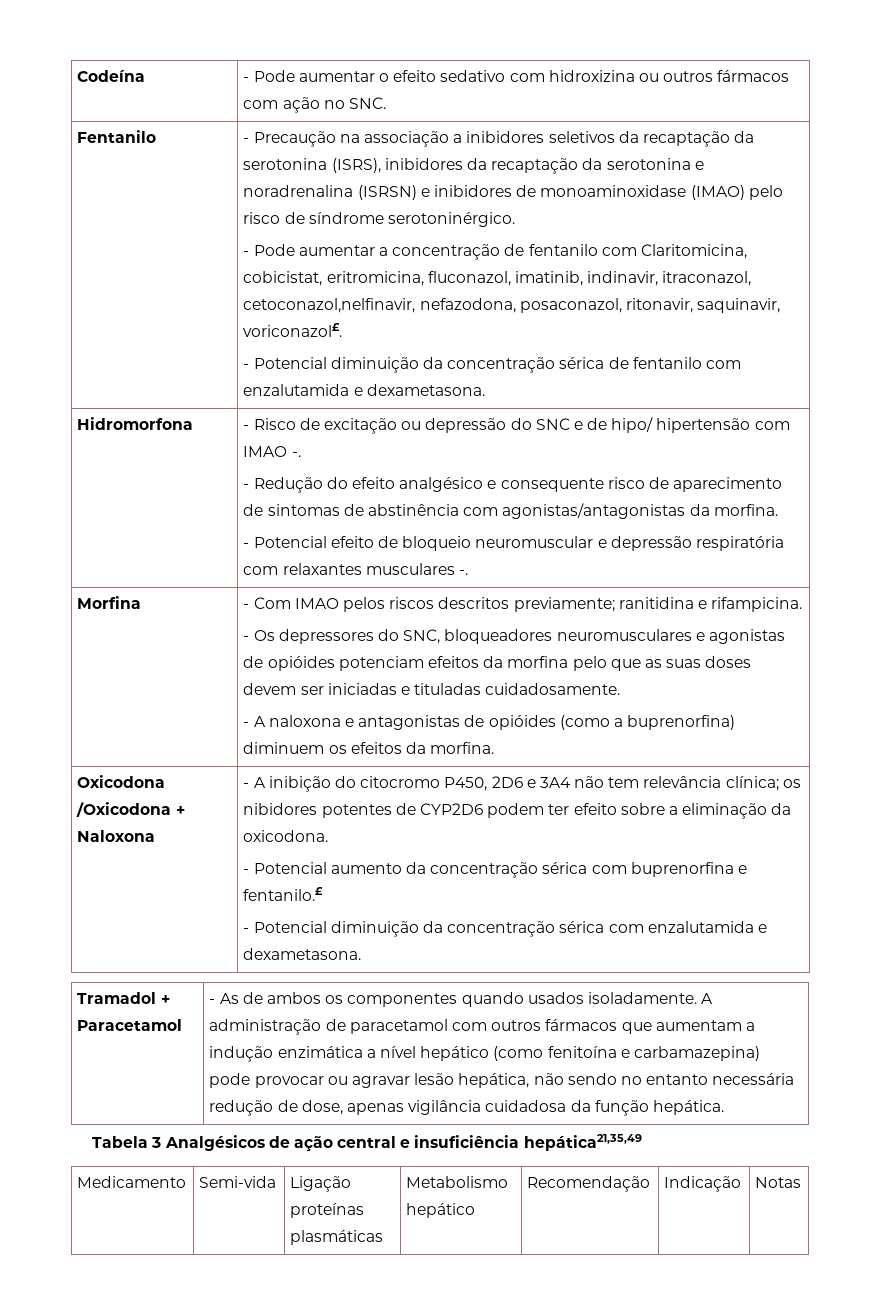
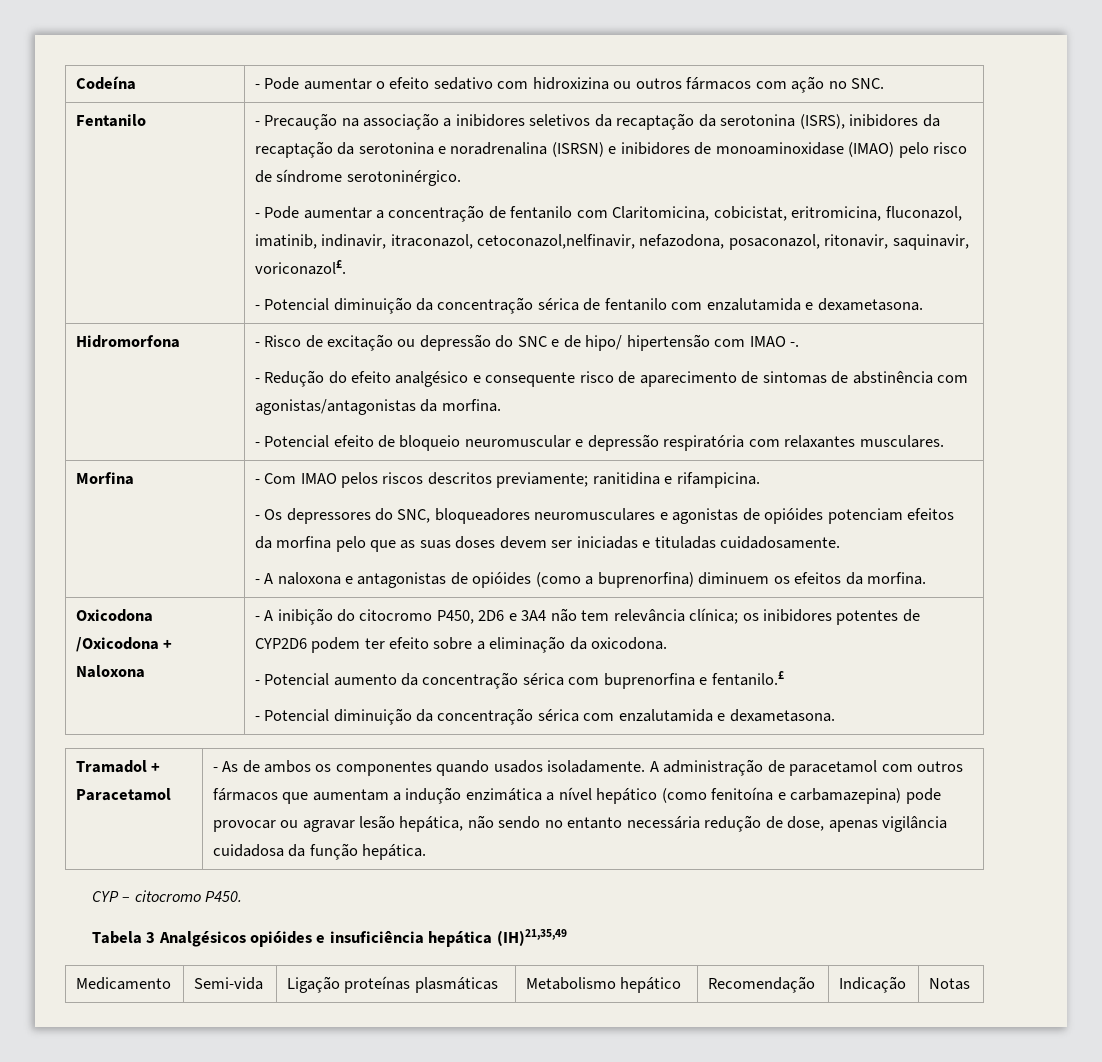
[365,563,468,575] musculares -. -> [859,435,944,448] musculares.
[243,803,318,815] nibidores -> [762,609,832,622] inibidores
(724, 1107) none -> [91,890,242,902] // CYP – citocromo P450.
[268,1134,642,1152] de ação central e insuficiência hepática21,35,49 -> [249,929,567,947] opióides e insuficiência hepática (IH)21,35,49

